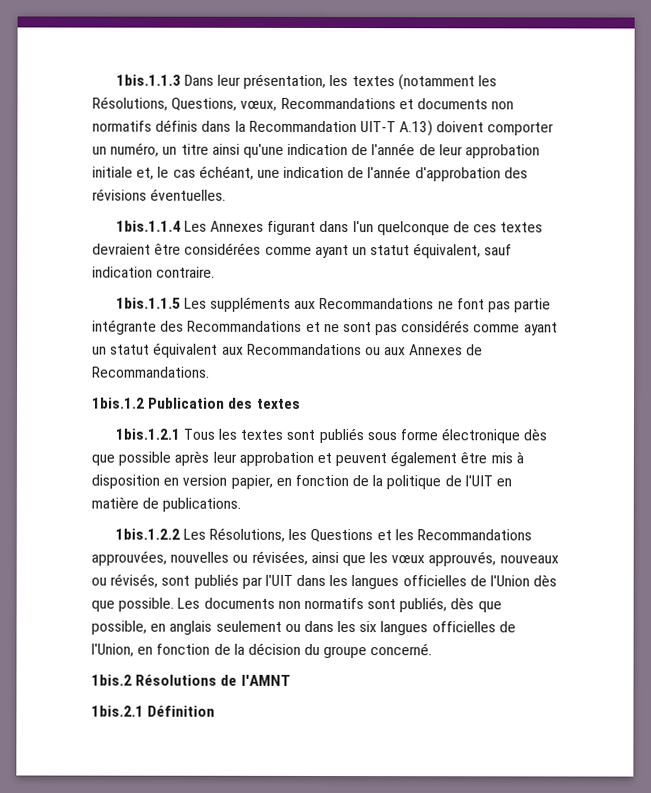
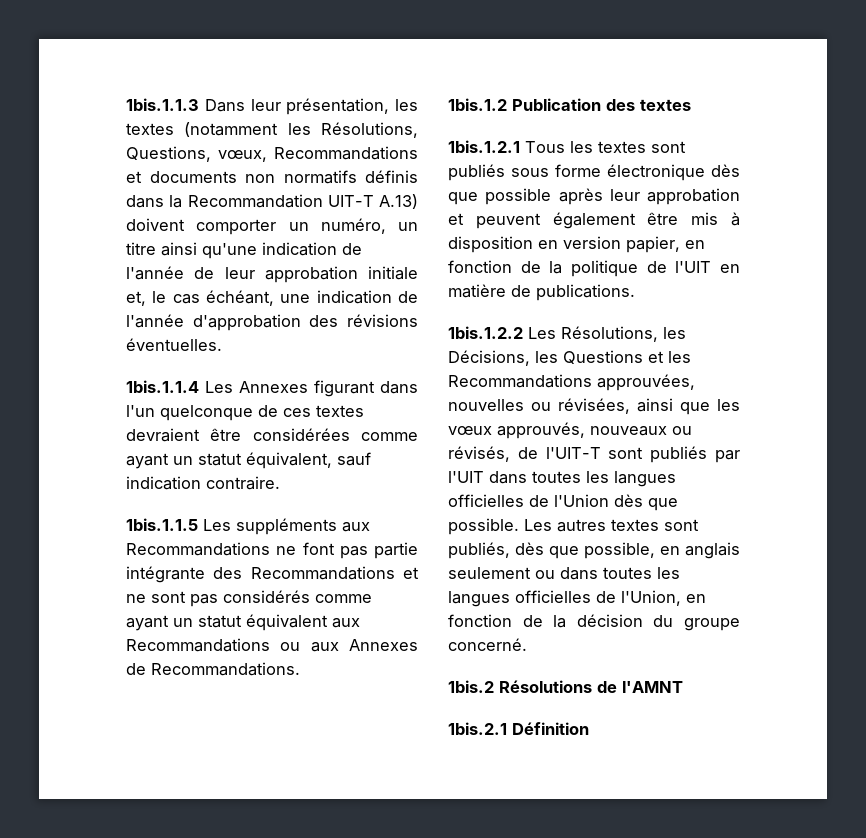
(308, 534) none -> [448,350,558,366] Décisions, les
(159, 580) none -> [517,447,601,459] de l'UIT-T
(327, 580) none -> [532,471,581,483] toutes
[203,597,364,610] documents non normatifs -> [557,519,659,532] autres textes
[337,621,378,633] les six -> [603,567,680,579] toutes les

